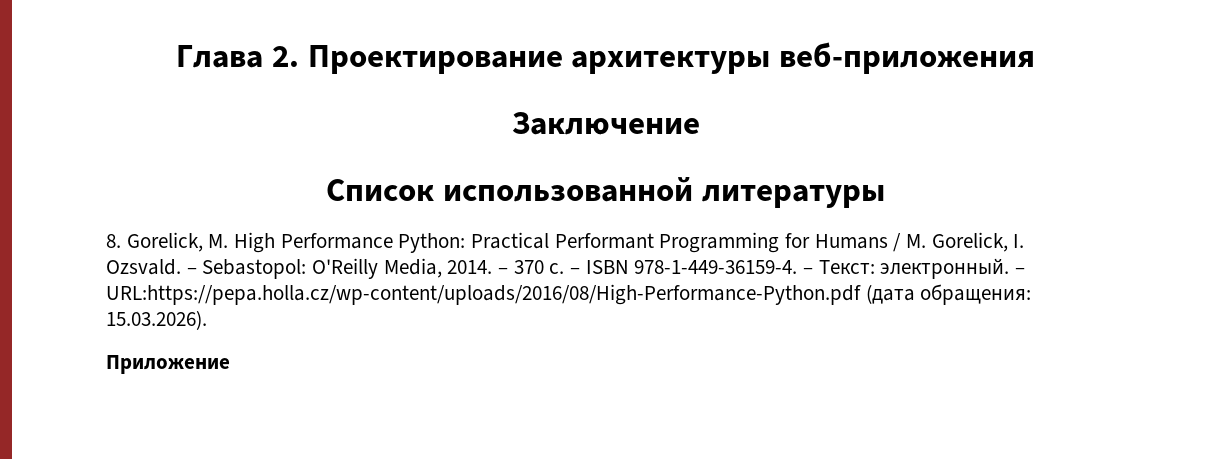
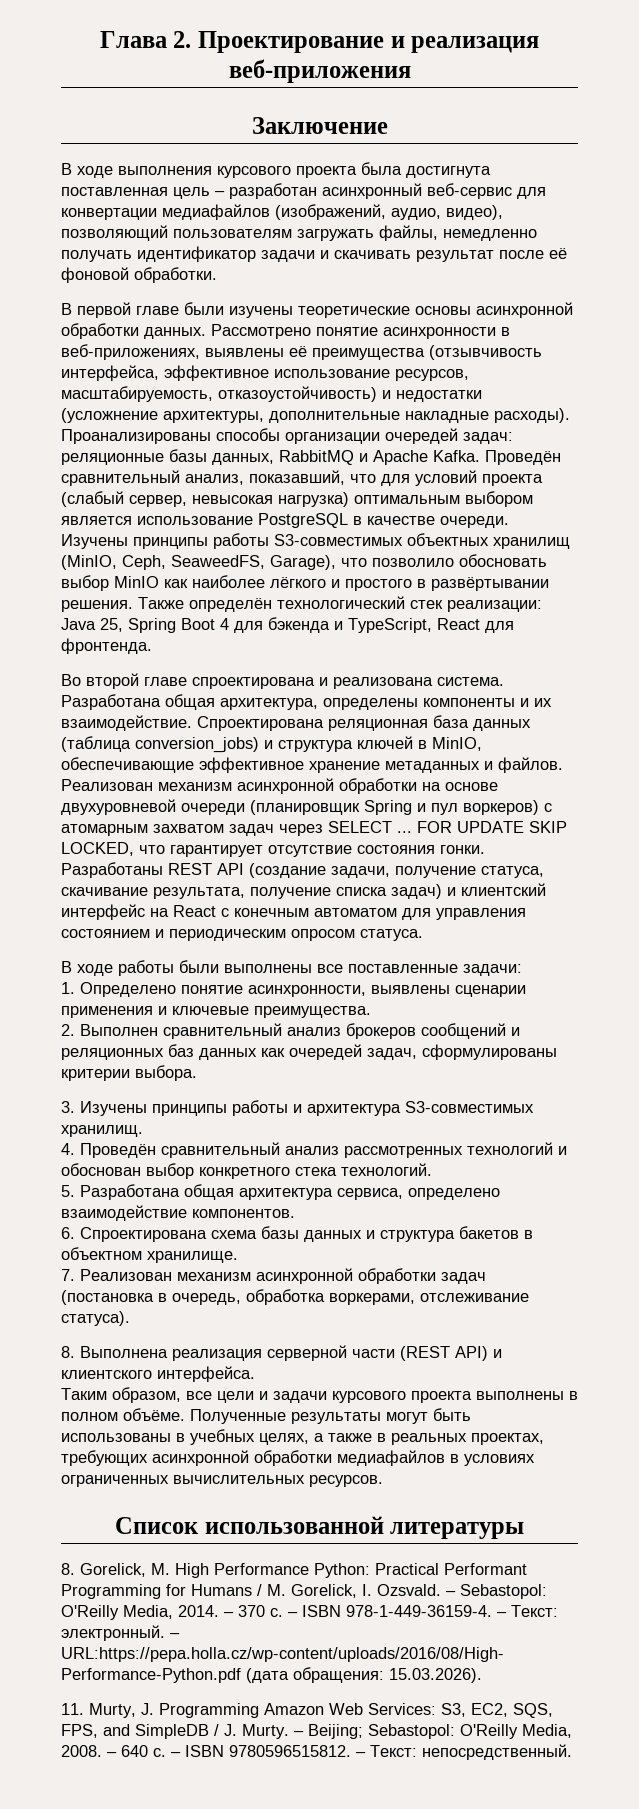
[571,51,771,74] архитектуры -> [390,36,540,53] и реализация
(700, 123) none -> [61,162,491,178] [61,183,546,199] [61,204,503,220] [61,225,537,241] [61,246,567,262] [61,267,217,283] [61,302,573,318] [61,323,510,339] [61,344,542,360] [61,365,469,381] [61,386,482,402] [61,408,570,423] [61,428,513,444] [61,449,561,465] [61,470,543,486] [61,491,533,507] [61,513,509,528] [61,533,570,549] [61,554,547,570] [61,575,549,591] [61,596,542,612] [61,617,514,633] [61,638,152,654] [61,673,504,689] [61,694,552,710] [61,715,531,731] [61,736,482,753] [61,757,563,773] [61,778,498,794] [61,799,552,815] [61,821,567,836] [61,842,485,857] [61,862,544,878] [61,883,546,899] [61,904,526,920] [61,929,423,941] [61,960,522,976] [61,982,526,997] [61,1006,371,1018] [61,1023,520,1039] [61,1044,557,1060] [61,1065,197,1081] [61,1100,534,1116] [61,1125,143,1137] [61,1142,567,1158] [61,1163,432,1179] [61,1184,500,1200] [61,1205,295,1221] [61,1226,533,1242] [61,1247,238,1263] [61,1268,486,1284] [61,1289,529,1305] [61,1311,130,1326] [61,1345,502,1361] [61,1366,255,1382] [61,1387,578,1403] [61,1408,471,1424] [61,1429,544,1445] [61,1450,535,1466] [61,1475,383,1487] // В ходе выполнения курсового проекта была достигнута поставленная цель – разработан асинхронный веб-сервис для конвертации медиафайлов (изображений, аудио, видео), позволяющий пользователям загружать файлы, немедленно получать идентификатор задачи и скачивать результат после её фоновой обработки. // В первой главе были изучены теоретические основы асинхронной обработки данных. Рассмотрено понятие асинхронности в веб-приложениях, выявлены её преимущества (отзывчивость интерфейса, эффективное использование ресурсов, масштабируемость, отказоустойчивость) и недостатки (усложнение архитектуры, дополнительные накладные расходы). Проанализированы способы организации очередей задач: реляционные базы данных, RabbitMQ и Apache Kafka. Проведён сравнительный анализ, показавший, что для условий проекта (слабый сервер, невысокая нагрузка) оптимальным выбором является использование PostgreSQL в качестве очереди. Изучены принципы работы S3-совместимых объектных хранилищ (MinIO, Ceph, SeaweedFS, Garage), что позволило обосновать выбор MinIO как наиболее лёгкого и простого в развёртывании решения. Также определён технологический стек реализации: Java 25, Spring Boot 4 для бэкенда и TypeScript, React для фронтенда. // Во второй главе спроектирована и реализована система. Разработана общая архитектура, определены компоненты и их взаимодействие. Спроектирована реляционная база данных (таблица conversion_jobs) и структура ключей в MinIO, обеспечивающие эффективное хранение метаданных и файлов. Реализован механизм асинхронной обработки на основе двухуровневой очереди (планировщик Spring и пул воркеров) с атомарным захватом задач через SELECT ... FOR UPDATE SKIP LOCKED, что гарантирует отсутствие состояния гонки. Разработаны REST API (создание задачи, получение статуса, скачивание результата, получение списка задач) и клиентский интерфейс на React с конечным автоматом для управления состоянием и периодическим опросом статуса. // В ходе работы были выполнены все поставленные задачи: // 1. Определено понятие асинхронности, выявлены сценарии применения и ключевые преимущества. // 2. Выполнен сравнительный анализ брокеров сообщений и реляционных баз данных как очередей задач, сформулированы критерии выбора. // 3. Изучены принципы работы и архитектура S3-совместимых хранилищ. // 4. Проведён сравнительный анализ рассмотренных технологий и обоснован выбор конкретного стека технологий. // 5. Разработана общая архитектура сервиса, определено взаимодействие компонентов. // 6. Спроектирована схема базы данных и структура бакетов в объектном хранилище. // 7. Реализован механизм асинхронной обработки задач (постановка в очередь, обработка воркерами, отслеживание статуса). // 8. Выполнена реализация серверной части (REST API) и клиентского интерфейса. // Таким образом, все цели и задачи курсового проекта выполнены в полном объёме. Полученные результаты могут быть использованы в учебных целях, а также в реальных проектах, требующих асинхронной обработки медиафайлов в условиях ограниченных вычислительных ресурсов.
[106,355,230,374] Приложение -> [61,1703,553,1718] [61,1724,572,1739] [61,1744,572,1760] 11. Murty, J. Programming Amazon Web Services: S3, EC2, SQS, FPS, and SimpleDB / J. Murty. – Beijing; Sebastopol: O'Reilly Media, 2008. – 640 с. – ISBN 9780596515812. – Текст: непосредственный.

